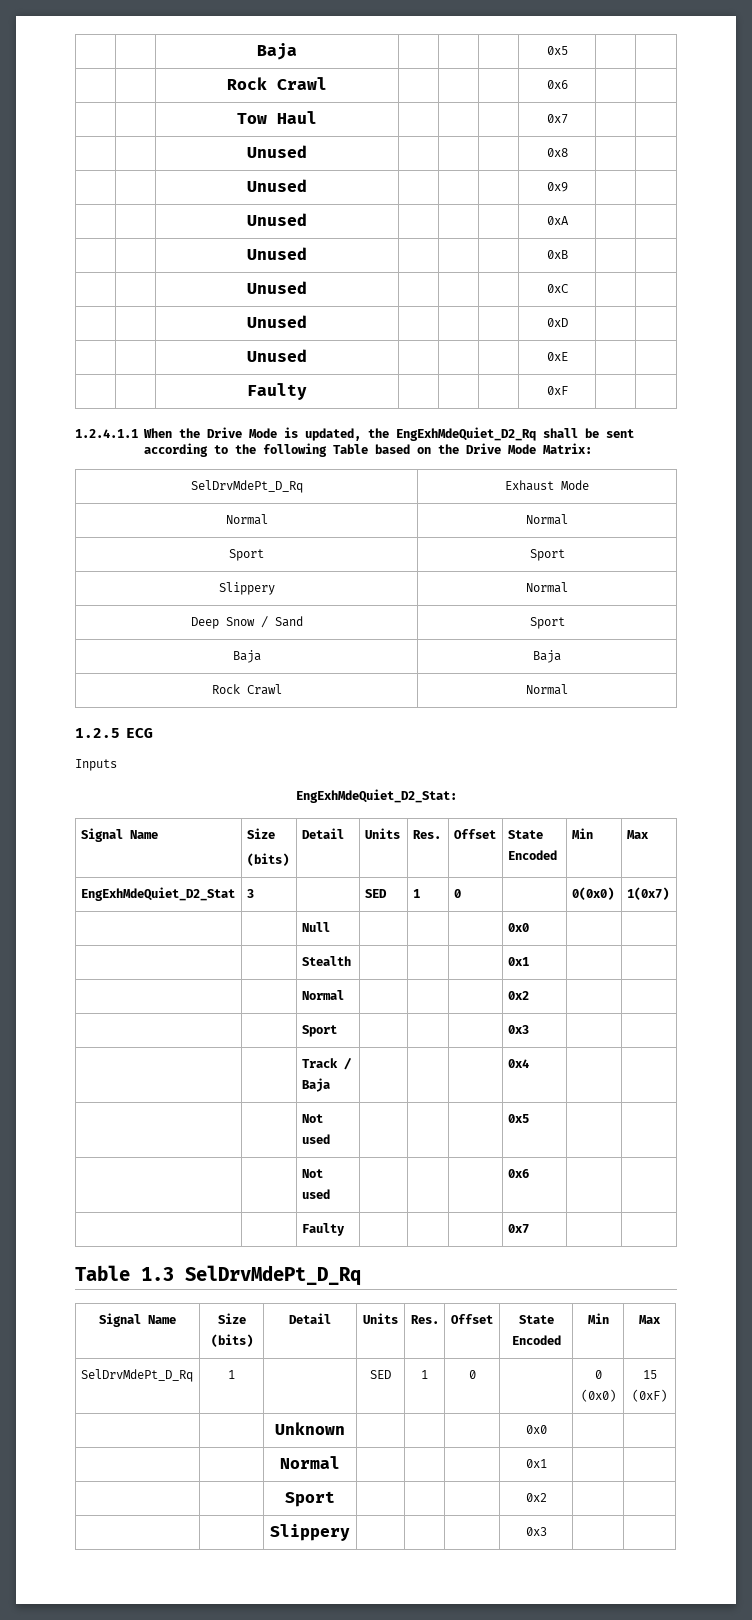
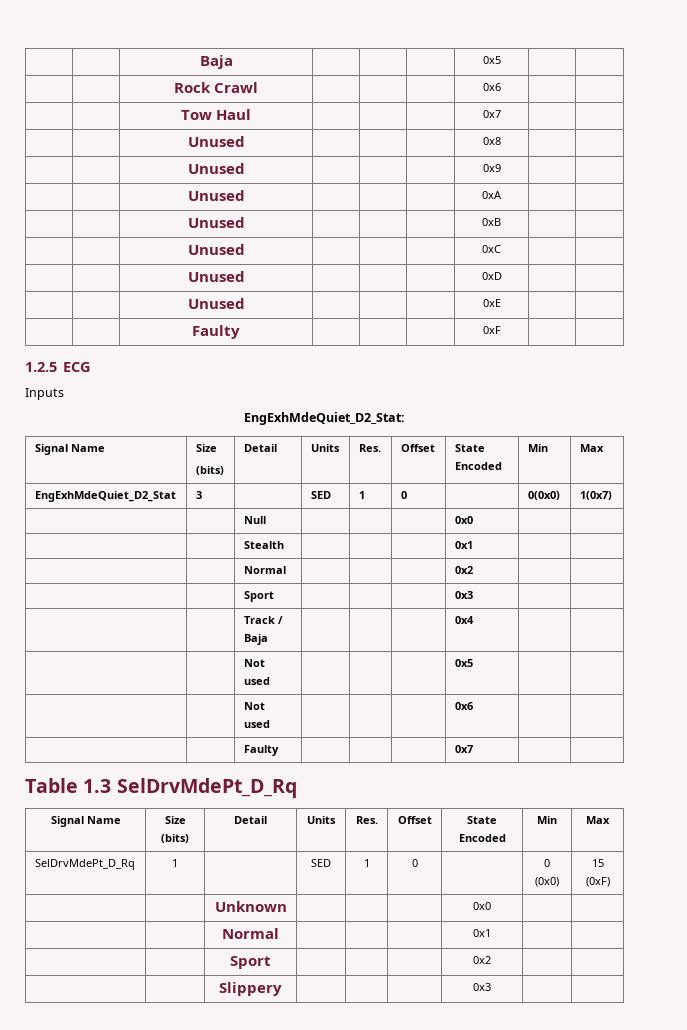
[75,427,634,441] [144,443,592,457] [190,480,303,493] [505,480,589,491] [225,514,268,525] [526,514,568,525] [229,549,264,561] [529,549,565,561] [218,582,275,595] [526,582,568,593] [190,616,303,629] [529,617,565,629] [232,650,261,663] [533,650,561,663] [211,684,282,695] [526,684,568,695] // 1.2.4.1.1 When the Drive Mode is updated, the EngExhMdeQuiet_D2_Rq shall be sent according to the following Table based on the Drive Mode Matrix: // SelDrvMdePt_D_Rq | Exhaust Mode // Normal | Normal // Sport | Sport // Slippery | Normal // Deep Snow / Sand | Sport // Baja | Baja // Rock Crawl | Normal -> (501, 330) none

